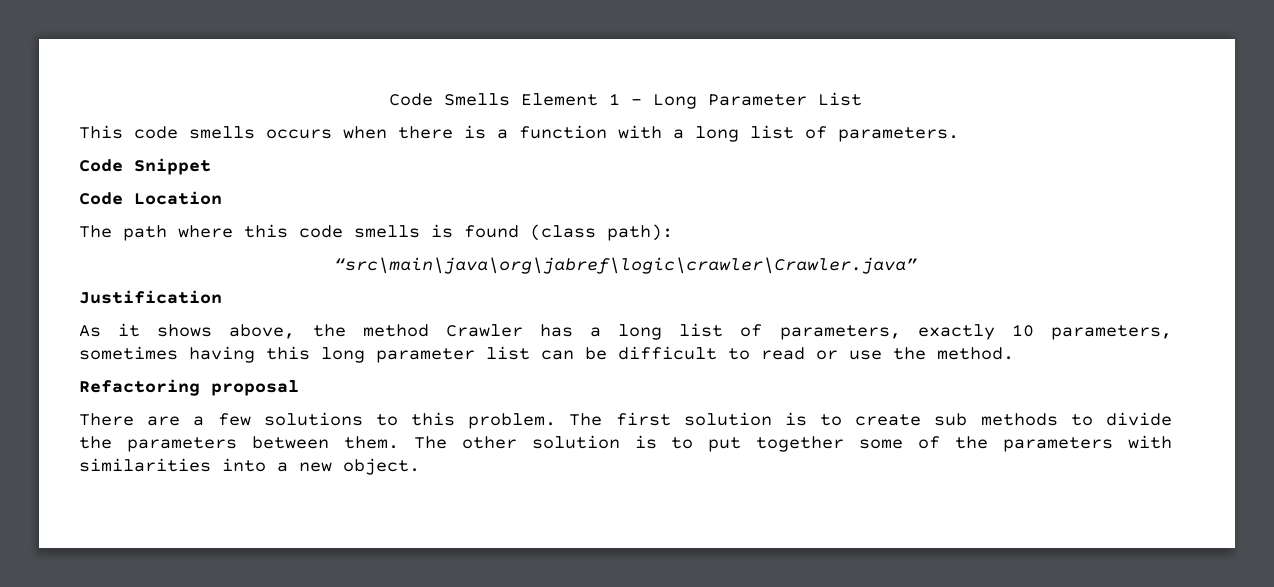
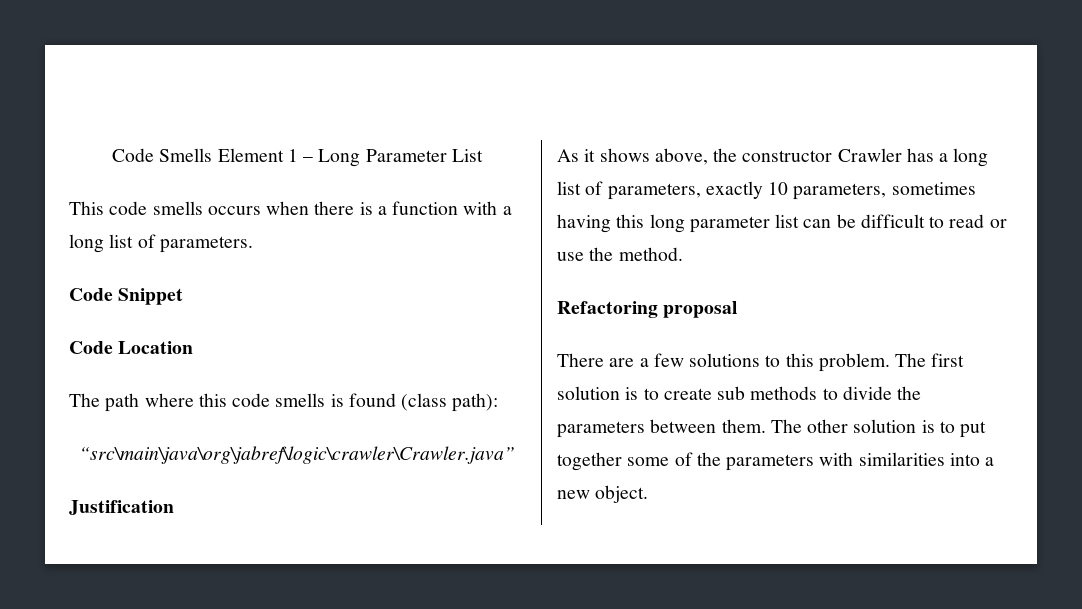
[362,324,429,337] method -> [742,150,833,162] constructor

